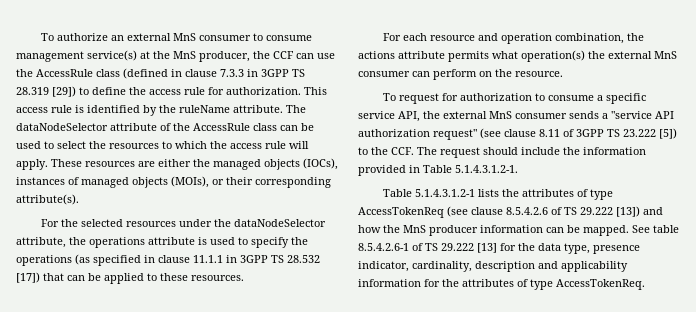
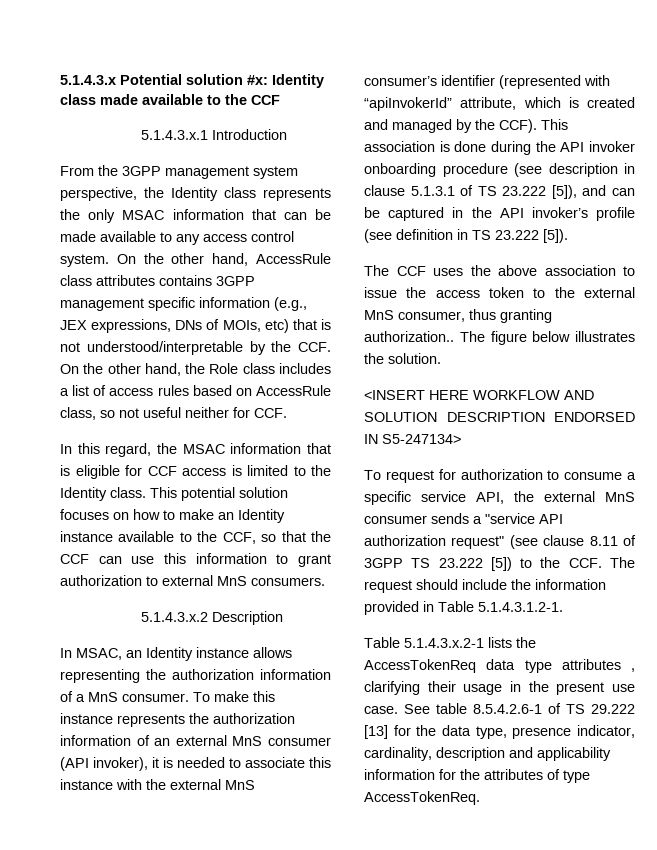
[41,33,313,41] [16,50,335,62] [16,68,305,79] [16,86,327,97] [16,105,306,116] [16,123,314,131] [16,141,309,149] [16,158,338,170] [16,176,331,188] [16,194,79,205] [41,219,327,227] [16,237,308,248] [16,254,320,266] [16,272,244,284] [383,33,645,44] [358,50,677,62] [358,69,563,80] To authorize an external MnS consumer to consume management service(s) at the MnS producer, the CCF can use the AccessRule class (defined in clause 7.3.3 in 3GPP TS 28.319 [29]) to define the access rule for authorization. This access rule is identified by the ruleName attribute. The dataNodeSelector attribute of the AccessRule class can be used to select the resources to which the access rule will apply. These resources are either the managed objects (IOCs), instances of managed objects (MOIs), or their corresponding attribute(s). // For the selected resources under the dataNodeSelector attribute, the operations attribute is used to specify the operations (as specified in clause 11.1.1 in 3GPP TS 28.532 [17]) that can be applied to these resources. // For each resource and operation combination, the actions attribute permits what operation(s) the external MnS consumer can perform on the resource. -> [60,74,324,88] [60,94,280,105] [141,129,288,140] [60,165,298,179] [60,187,331,201] [60,209,331,223] [60,231,294,245] [60,253,331,267] [60,275,255,286] [60,297,307,311] [60,319,331,333] [60,341,331,355] [60,363,331,376] [60,385,331,396] [60,407,287,420] [60,443,331,457] [60,465,331,479] [60,487,288,501] [60,509,285,523] [60,531,331,544] [60,553,331,567] [60,575,325,586] [141,611,284,625] [60,647,292,661] [60,669,331,683] [60,691,275,702] [60,713,295,727] [60,735,331,746] [60,757,331,771] [60,779,255,790] [364,75,610,89] [364,97,635,111] [364,119,568,133] [364,141,635,155] [364,163,635,177] [364,185,635,199] [364,207,635,221] [364,229,568,243] [364,265,635,276] [364,287,635,298] [364,309,552,323] [364,331,635,345] [364,353,441,364] [364,390,594,400] [364,412,635,422] [364,434,461,444] 5.1.4.3.x Potential solution #x: Identity class made available to the CCF // 5.1.4.3.x.1 Introduction // From the 3GPP management system perspective, the Identity class represents the only MSAC information that can be made available to any access control system. On the other hand, AccessRule class attributes contains 3GPP management specific information (e.g., JEX expressions, DNs of MOIs, etc) that is not understood/interpretable by the CCF. On the other hand, the Role class includes a list of access rules based on AccessRule class, so not useful neither for CCF. // In this regard, the MSAC information that is eligible for CCF access is limited to the Identity class. This potential solution focuses on how to make an Identity instance available to the CCF, so that the CCF can use this information to grant authorization to external MnS consumers. // 5.1.4.3.x.2 Description // In MSAC, an Identity instance allows representing the authorization information of a MnS consumer. To make this instance represents the authorization information of an external MnS consumer (API invoker), it is needed to associate this instance with the external MnS consumer’s identifier (represented with “apiInvokerId” attribute, which is created and managed by the CCF). This association is done during the API invoker onboarding procedure (see description in clause 5.1.3.1 of TS 23.222 [5]), and can be captured in the API invoker’s profile (see definition in TS 23.222 [5]). // The CCF uses the above association to issue the access token to the external MnS consumer, thus granting authorization.. The figure below illustrates the solution. // <INSERT HERE WORKFLOW AND SOLUTION DESCRIPTION ENDORSED IN S5-247134>
[415,189,476,197] 5.1.4.3.1.2-1 -> [404,638,484,648] 5.1.4.3.x.2-1
[522,189,614,200] [358,206,663,218] [358,225,629,236] attributes of type AccessTokenReq (see clause 8.5.4.2.6 of TS 29.222 [13]) and how the MnS producer information can be mapped. -> [364,659,635,673] [364,681,635,695] [364,706,398,714] AccessTokenReq data type attributes , clarifying their usage in the present use case.

